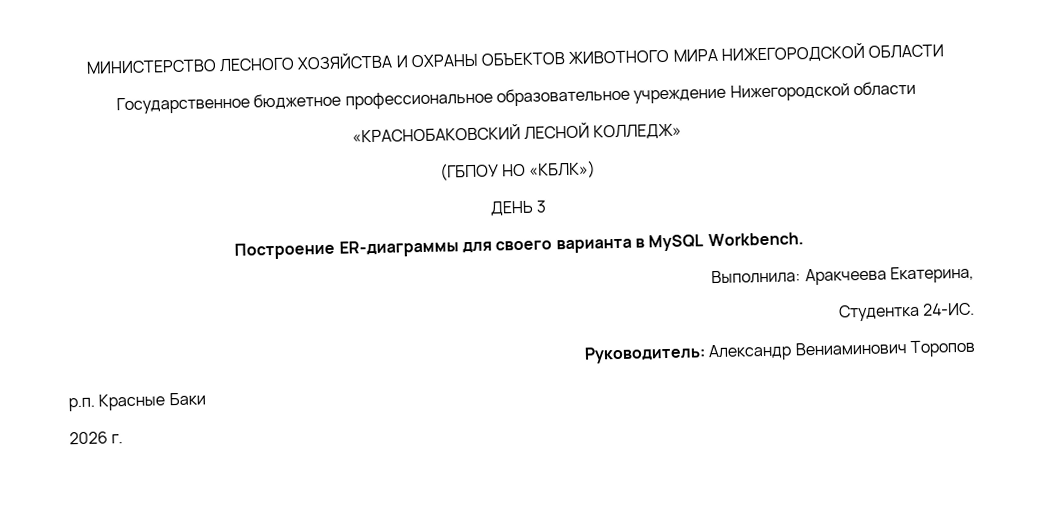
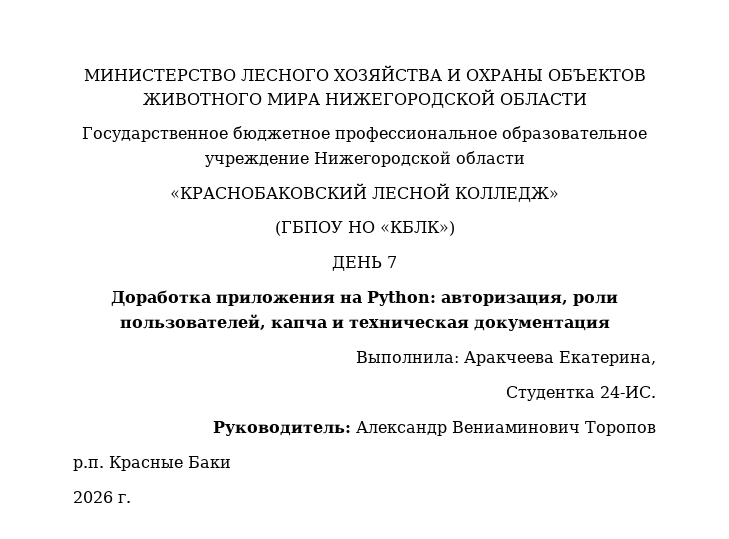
[536,200,548,213] [234,232,804,260] 3 // Построение ER-диаграммы для своего варианта в MySQL Workbench. -> [387,256,397,268] [111,290,618,306] [119,314,610,331] 7 // Доработка приложения на Python: авторизация, роли пользователей, капча и техническая документация

